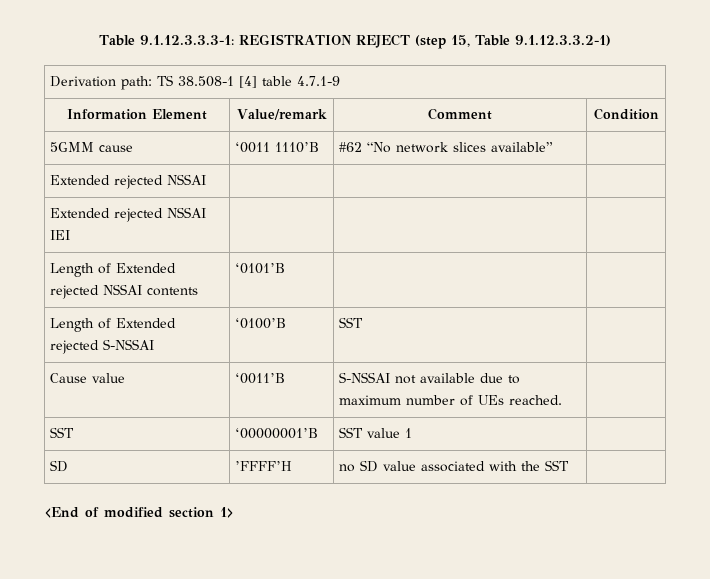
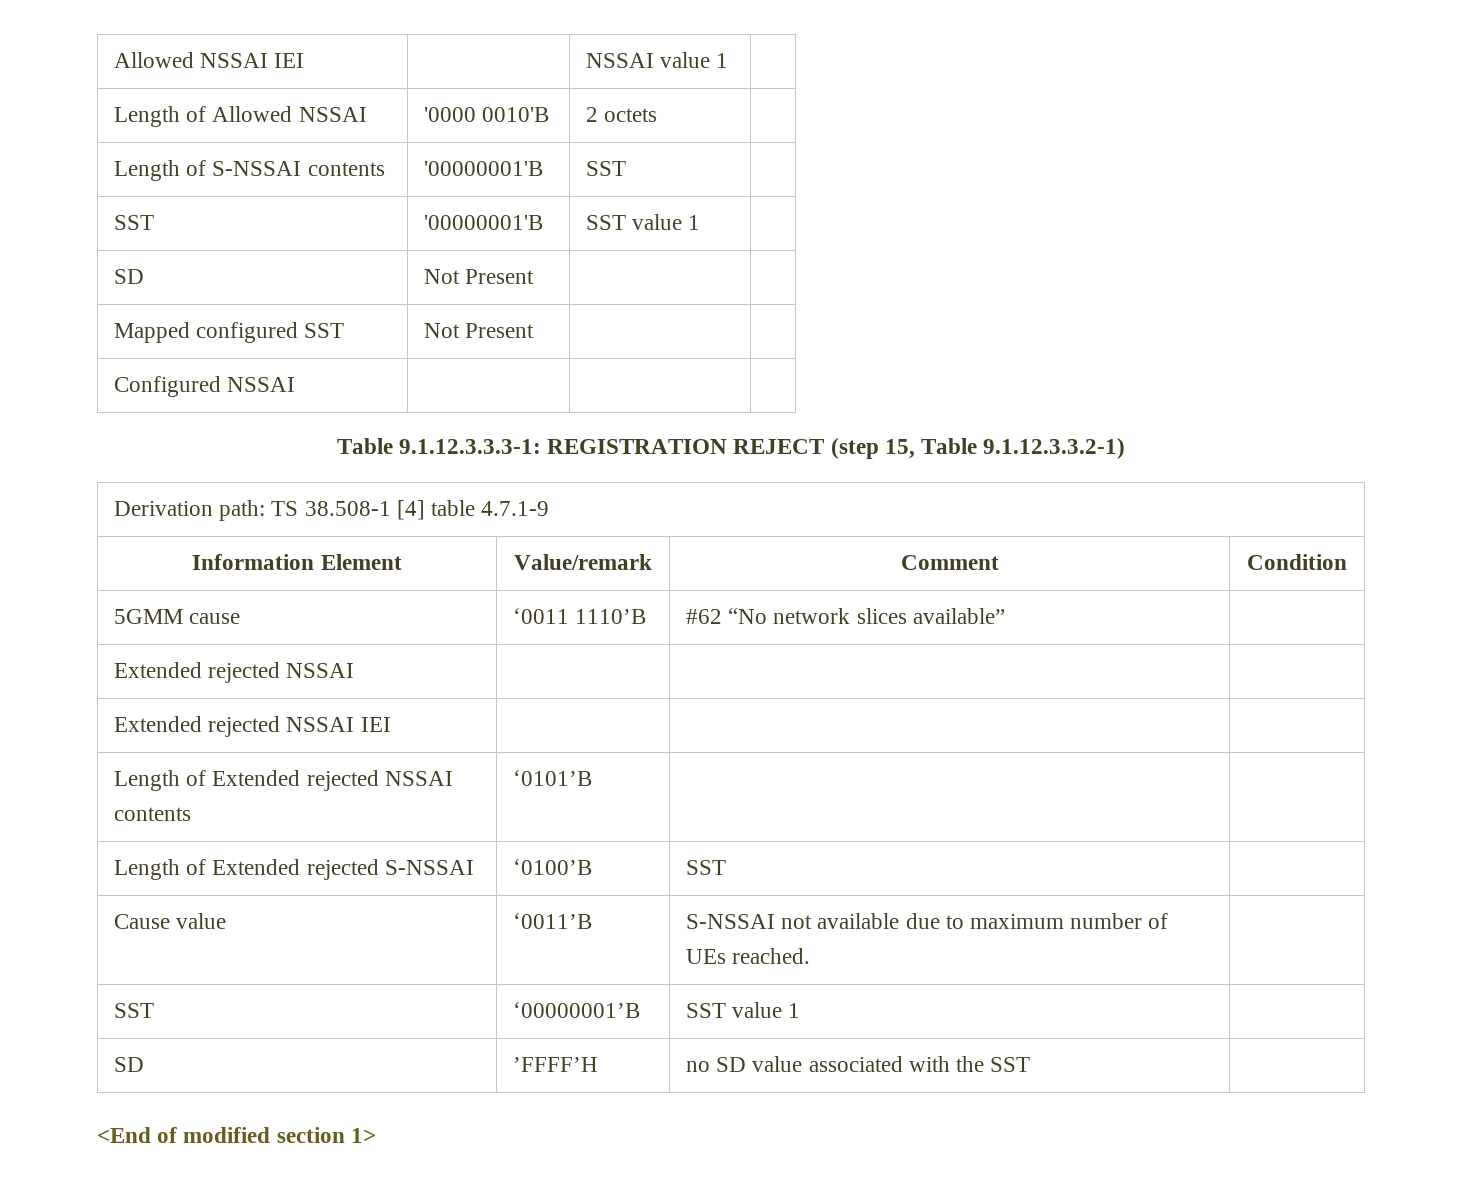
(98, 40) none -> [113,52,305,68] [585,52,729,68] [113,106,367,127] [423,107,550,122] [585,107,658,122] [113,160,385,181] [423,161,543,176] [585,161,626,176] [113,215,154,230] [423,215,543,230] [585,214,701,230] [113,269,144,284] [423,269,535,284] [113,322,345,343] [423,323,535,338] [113,376,296,397] Allowed NSSAI IEI | | NSSAI value 1 | // Length of Allowed NSSAI | '0000 0010'B | 2 octets | // Length of S-NSSAI contents | '00000001'B | SST | // SST | '00000001'B | SST value 1 | // SD | Not Present | | // Mapped configured SST | Not Present | | // Configured NSSAI | | | //

